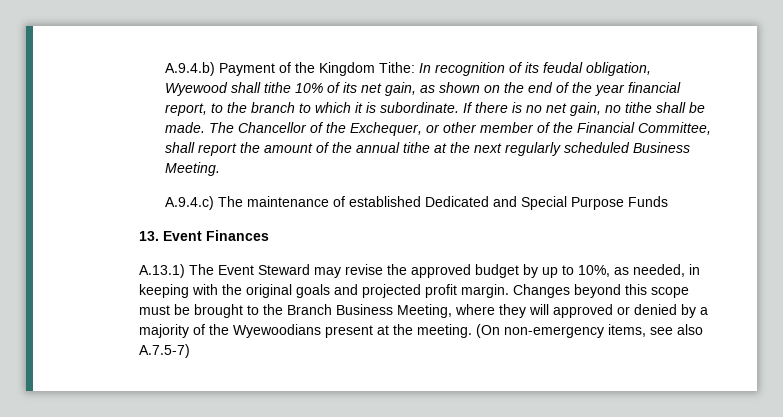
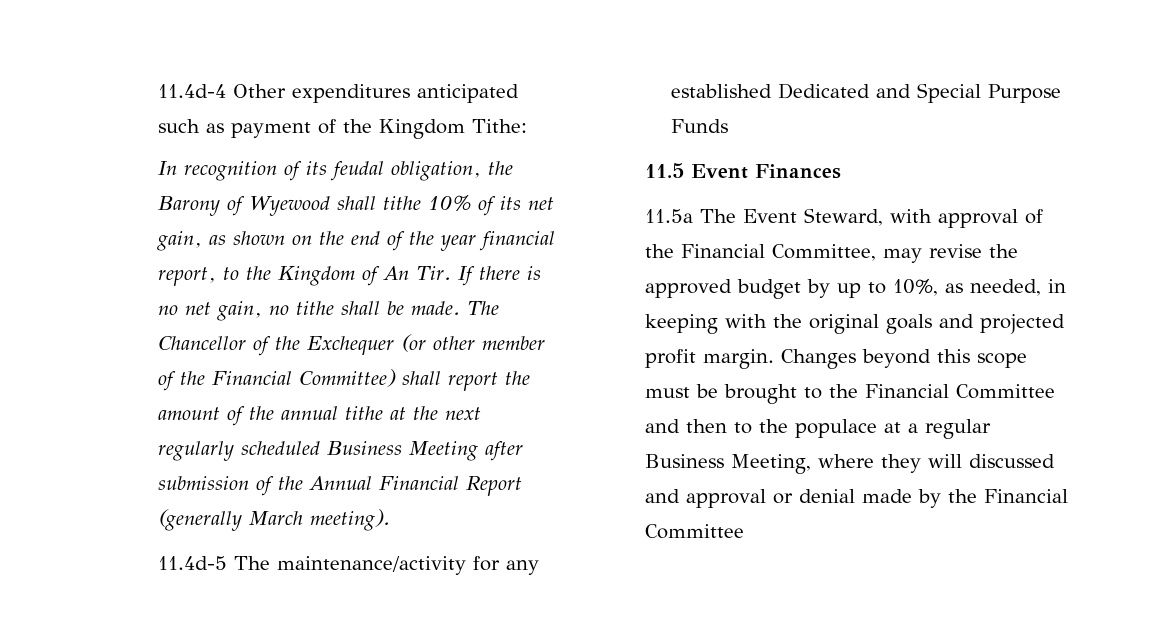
[165,62,276,76] A.9.4.b) Payment -> [158,84,520,103] [158,119,312,138] 11.4d-4 Other expenditures anticipated such as payment
(416, 67) none -> (528, 126) //
(652, 69) none -> [488,161,514,175] [158,196,246,216] the Barony of
[251,102,460,113] branch to which it is subordinate. -> [278,266,452,286] Kingdom of An Tir.
[350,122,441,136] Exchequer, or -> [307,334,427,355] Exchequer (or
[638,122,712,135] Committee, -> [299,369,397,387] Committee)
[165,162,221,176] [165,196,346,210] Meeting. // A.9.4.c) The maintenance of -> [409,441,524,461] [158,476,523,496] [158,509,391,531] [158,556,540,575] Meeting after submission of the Annual Financial Report (generally March meeting). // 11.4d-5 The maintenance/activity for any
[138,231,159,241] 13. -> [645,163,685,178] 11.5
[138,264,185,278] A.13.1) -> [645,209,694,223] 11.5a
[257,264,310,275] Steward -> [804,208,1044,228] [645,244,877,261] Steward, with approval of the Financial Committee,
[286,304,332,315] Branch -> [865,384,1056,399] [645,419,992,439] Financial Committee and then to the populace at a regular
[552,304,708,318] [138,324,703,338] [138,344,190,358] approved or denied by a majority of the Wyewoodians present at the meeting. (On non-emergency items, see also A.7.5-7) -> [969,454,1056,468] [645,489,1069,508] [645,524,745,539] discussed and approval or denial made by the Financial Committee

